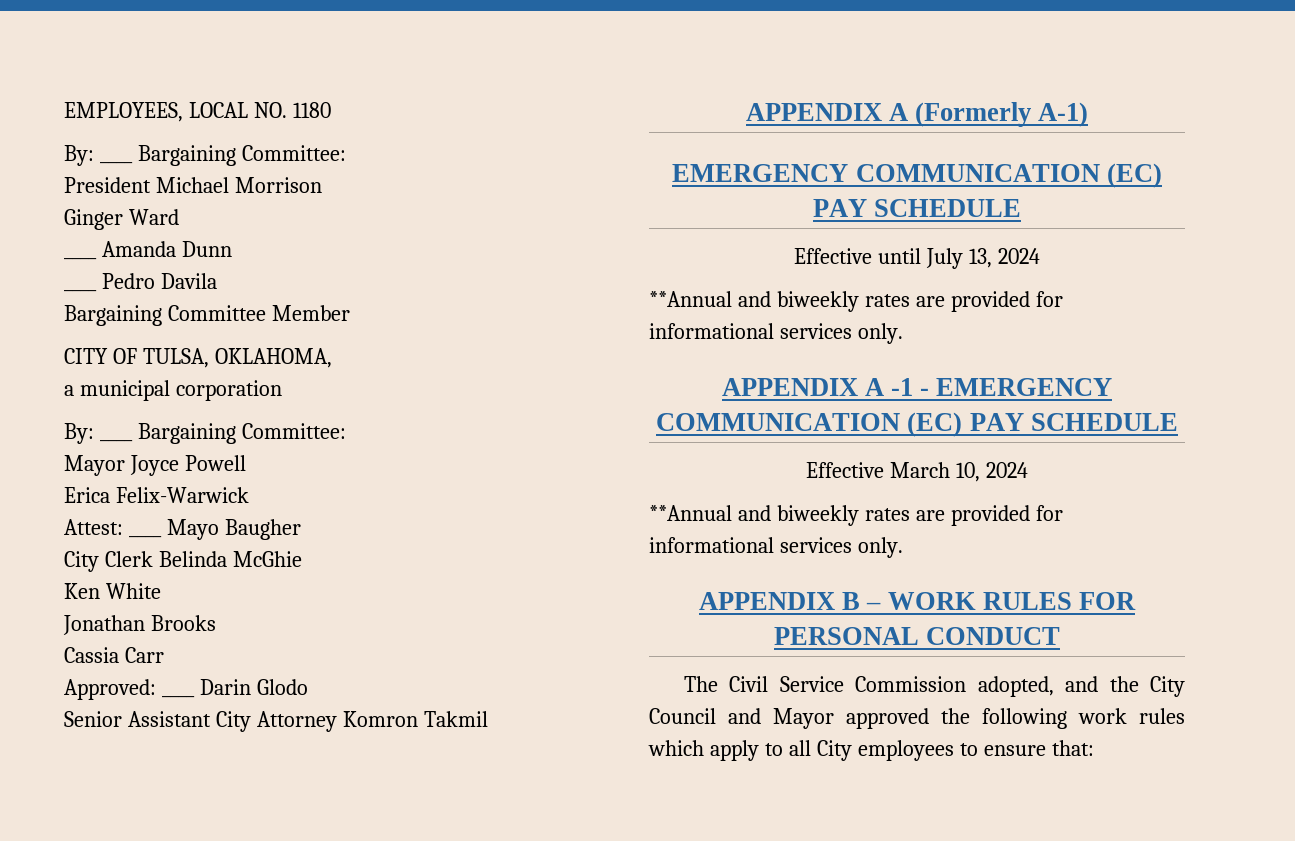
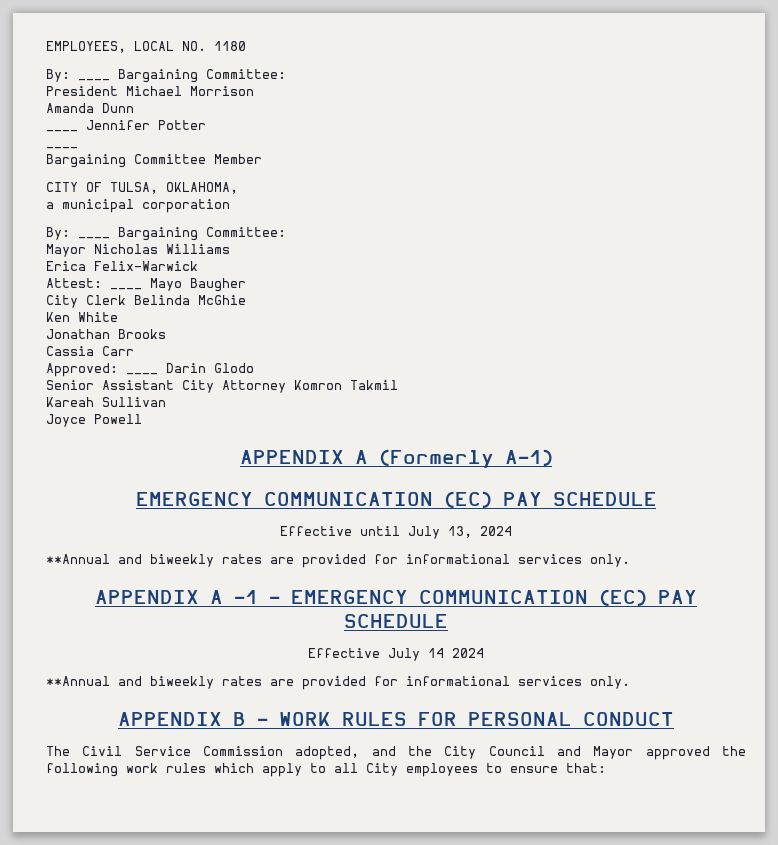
[64,209,179,230] [64,257,97,260] Ginger Ward // ____ -> (254, 91) none
[101,273,217,289] Pedro Davila -> [86,120,206,130] [46,147,78,149] Jennifer Potter // ____
[129,455,246,476] Joyce Powell -> [94,244,230,254] Nicholas Williams
(488, 719) none -> [46,397,166,407] [46,414,142,427] // Kareah Sullivan // Joyce Powell
[890,462,980,482] March 10, -> [388,648,444,661] July 14

